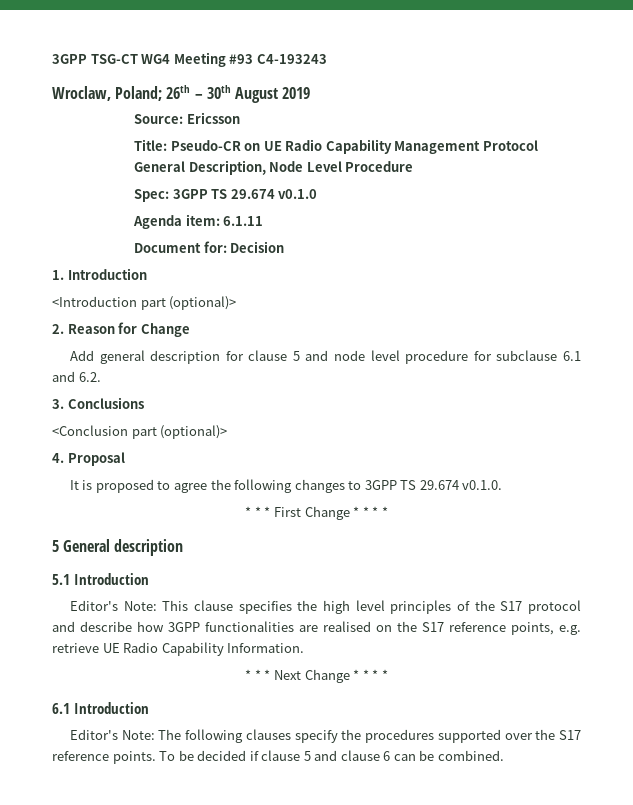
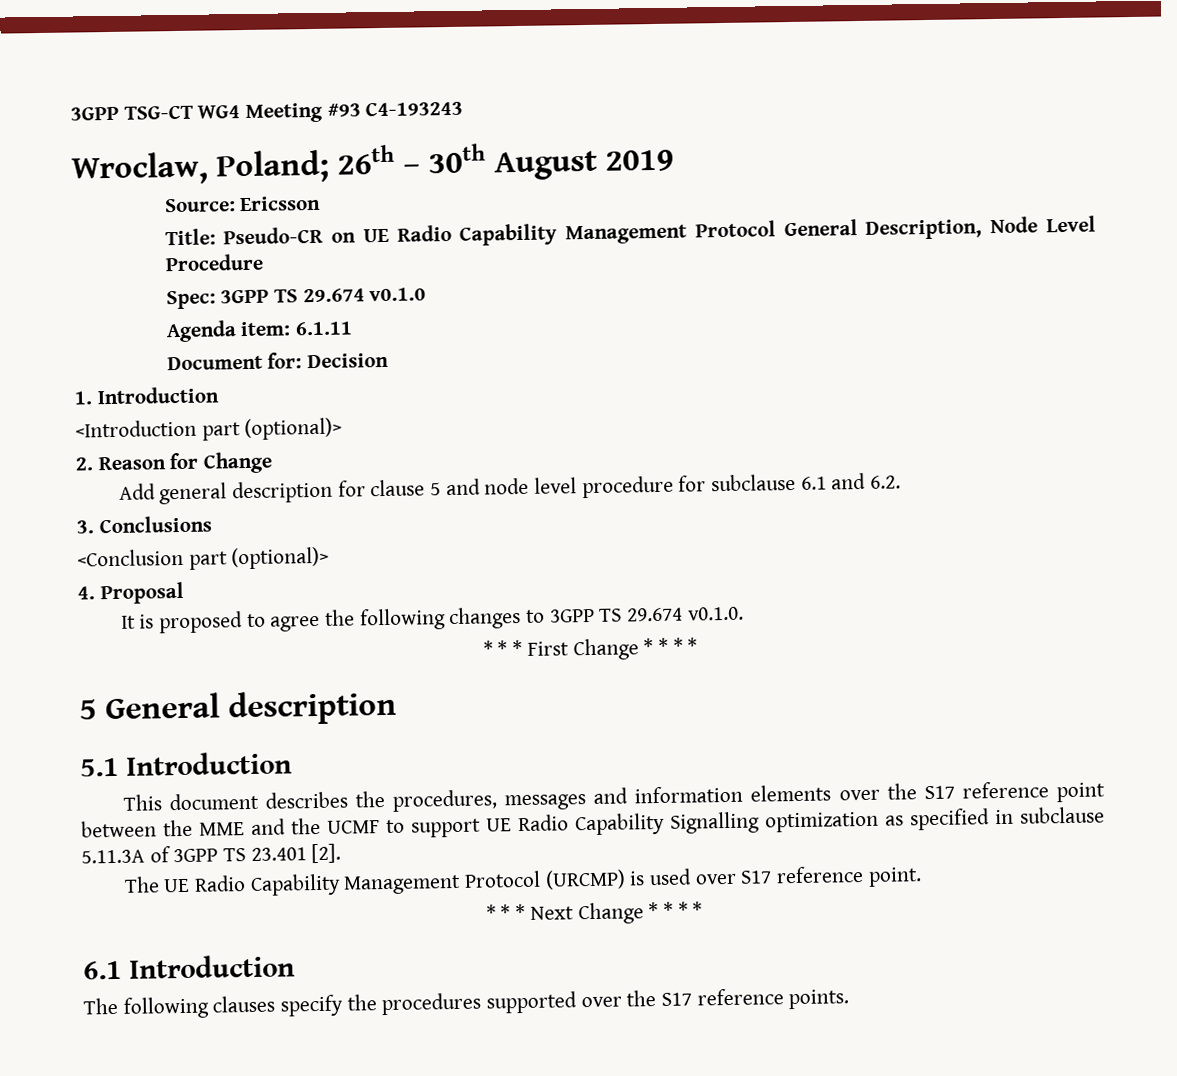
[69,600,581,614] [52,621,581,635] [52,642,305,656] Editor's Note: This clause specifies the high level principles of the S17 protocol and describe how 3GPP functionalities are realised on the S17 reference points, e.g. retrieve UE Radio Capability Information. -> [122,781,1105,812] [81,806,1105,838] [81,843,342,864] [123,865,922,896] This document describes the procedures, messages and information elements over the S17 reference point between the MME and the UCMF to support UE Radio Capability Signalling optimization as specified in subclause 5.11.3A of 3GPP TS 23.401 [2]. // The UE Radio Capability Management Protocol (URCMP) is used over S17 reference point.
[69,729,155,740] Editor's Note: -> (295, 966) none
[159,750,504,761] To be decided if clause 5 and clause 6 can be combined. -> (850, 999) none

